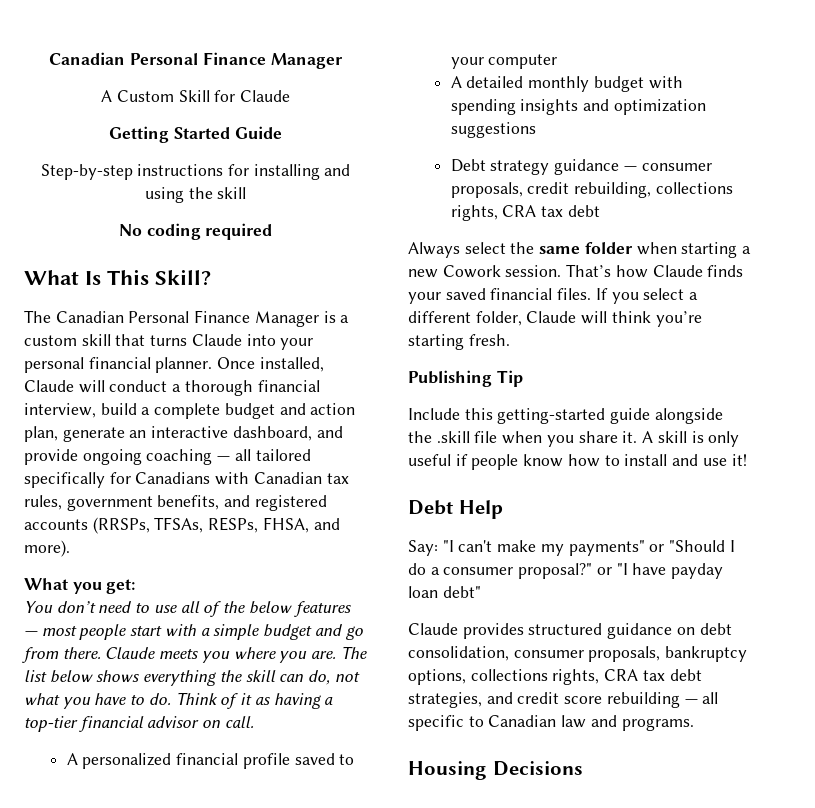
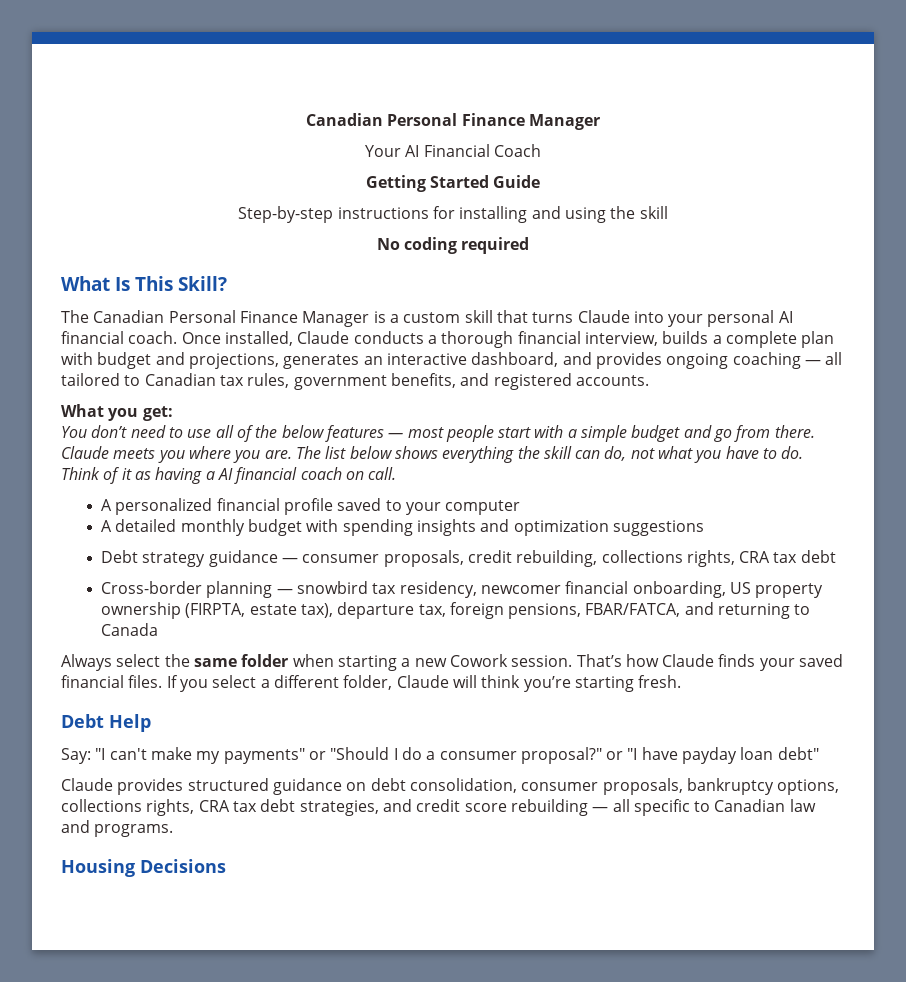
[101,90,290,102] A Custom Skill for Claude -> [365,144,541,157] Your AI Financial Coach
[88,357,213,373] financial planner. -> [778,311,793,323] [61,331,178,344] AI financial coach.
[78,380,168,393] will conduct -> [353,331,424,344] conducts
[100,403,137,415] build -> [662,331,709,344] builds
[224,403,356,419] [24,426,125,442] budget and action plan, generate -> [801,331,835,348] [61,352,360,369] plan with budget and projections, generates
[24,449,78,465] provide -> [595,352,662,369] provides
[24,472,250,488] specifically for Canadians with -> [124,375,141,386] to
[24,517,340,534] [24,540,70,557] accounts (RRSPs, TFSAs, RESPs, FHSA, and more). -> [575,375,649,386] accounts.
[24,716,200,732] top-tier financial advisor -> [217,467,342,484] AI financial coach
(600, 211) none -> [100,581,824,598] [100,602,811,619] [100,623,158,636] // Cross-border planning — snowbird tax residency, newcomer financial onboarding, US property ownership (FIRPTA, estate tax), departure tax, foreign pensions, FBAR/FATCA, and returning to Canada
[408,370,523,387] [408,408,723,424] [408,431,740,447] [408,454,747,470] // Publishing Tip // Include this getting-started guide alongside the .skill file when you share it. A skill is only useful if people know how to install and use it! -> (682, 681) none

